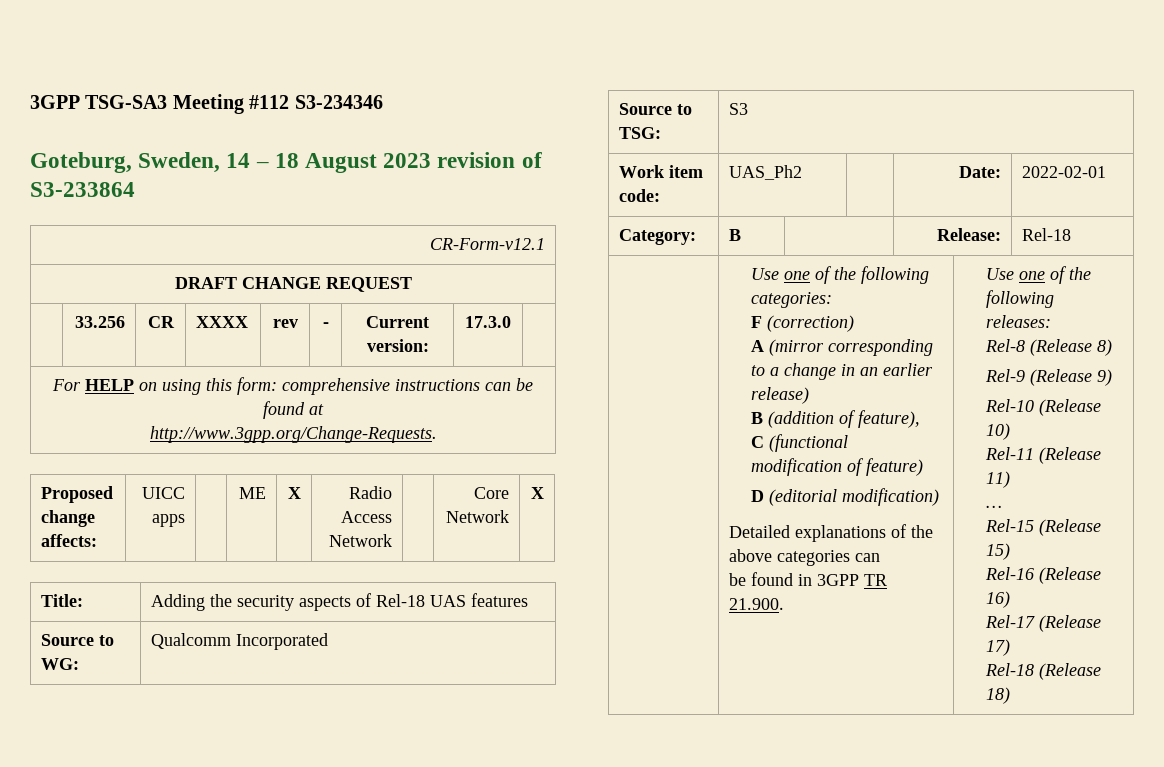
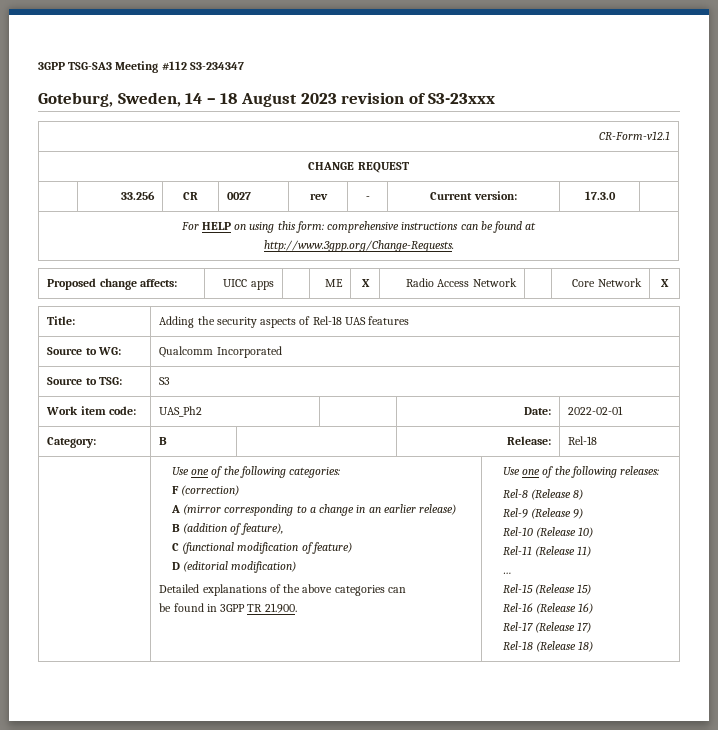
[294,95,383,109] S3-234346 -> [189,62,244,70] S3-234347
[30,182,135,197] S3-233864 -> [428,93,496,104] S3-23xxx
[174,277,237,289] DRAFT -> (670, 135) none
[195,316,248,328] XXXX -> [227,192,252,200] 0027

